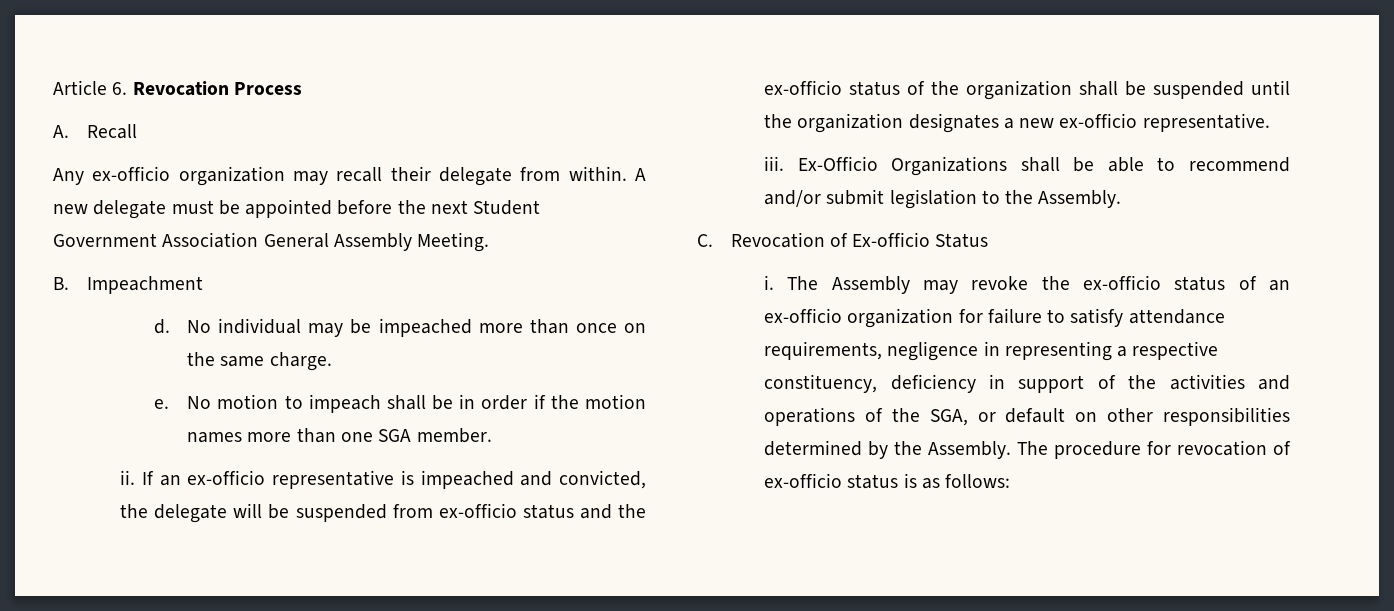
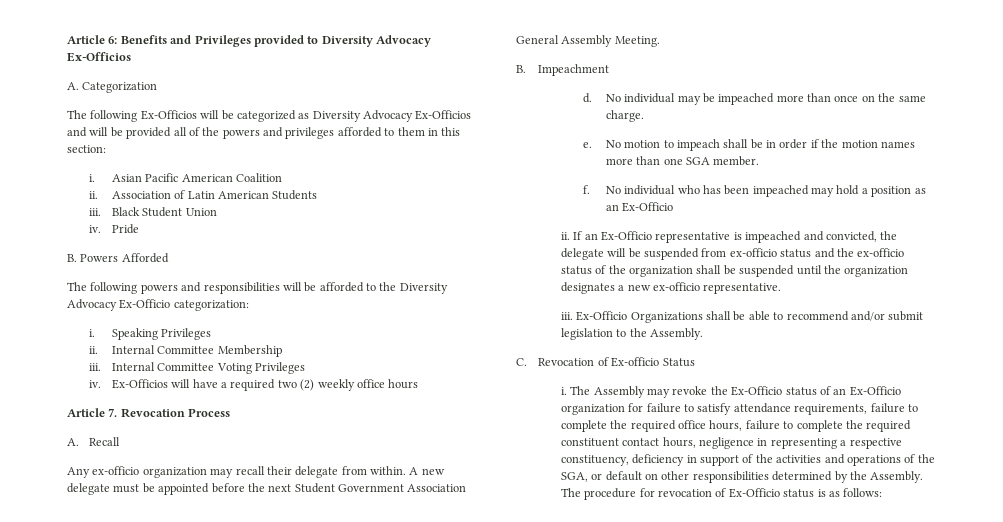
[53,80,128,95] Article 6. -> [67,35,431,47] [67,52,131,62] [67,82,158,93] [67,110,472,122] [67,127,461,139] [67,145,106,153] [89,173,283,182] [89,190,318,200] [89,207,217,217] [89,224,139,234] [67,253,169,263] [67,282,448,294] [67,299,249,311] [89,328,212,340] [89,345,282,357] [89,362,306,374] [89,379,419,391] [67,408,118,417] Article 6: Benefits and Privileges provided to Diversity Advocacy Ex-Officios // A. Categorization // The following Ex-Officios will be categorized as Diversity Advocacy Ex-Officios and will be provided all of the powers and privileges afforded to them in this section: // i. Asian Pacific American Coalition // ii. Association of Latin American Students // iii. Black Student Union // iv. Pride // B. Powers Afforded // The following powers and responsibilities will be afforded to the Diversity Advocacy Ex-Officio categorization: // i. Speaking Privileges // ii. Internal Committee Membership // iii. Internal Committee Voting Privileges // iv. Ex-Officios will have a required two (2) weekly office hours // Article 7.
(492, 435) none -> [583,185,926,197] [605,202,674,212] // f. No individual who has been impeached may hold a position as an Ex-Officio
[187,470,266,485] ex-officio -> [601,231,653,241] Ex-Officio
[1083,275,1162,290] ex-officio -> [731,386,783,396] Ex-Officio
[764,308,843,323] ex-officio -> [849,386,901,396] Ex-Officio
(883, 350) none -> [870,403,918,413] [560,420,912,432] [560,437,696,448] failure to complete the required office hours, failure to complete the required constituent contact hours,
[764,473,843,488] ex-officio -> [728,488,780,498] Ex-Officio

